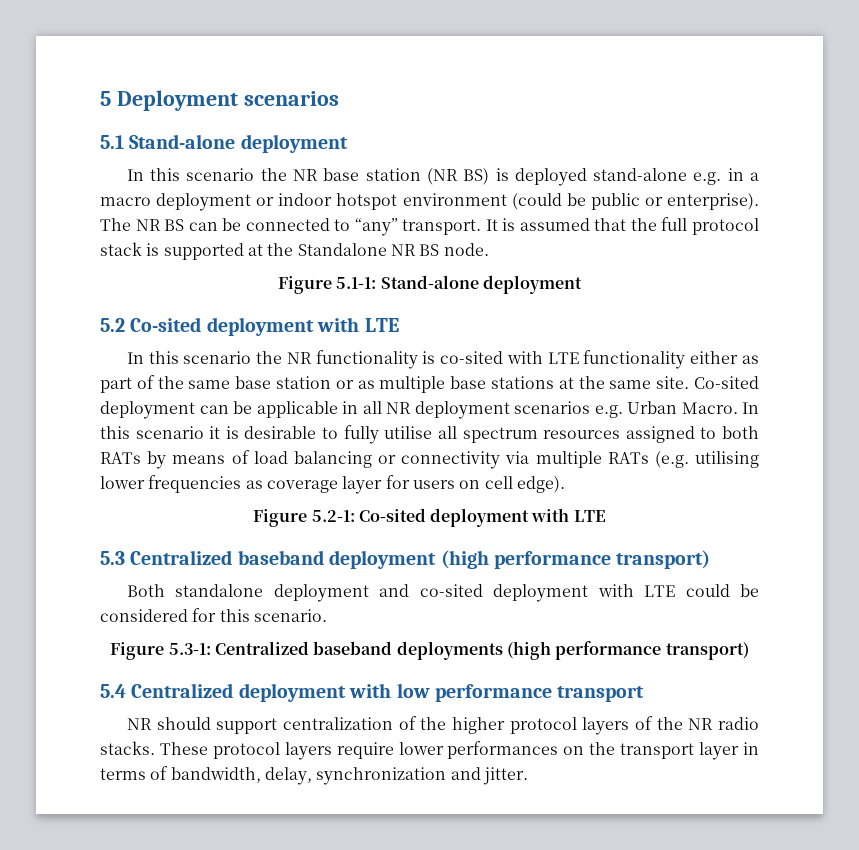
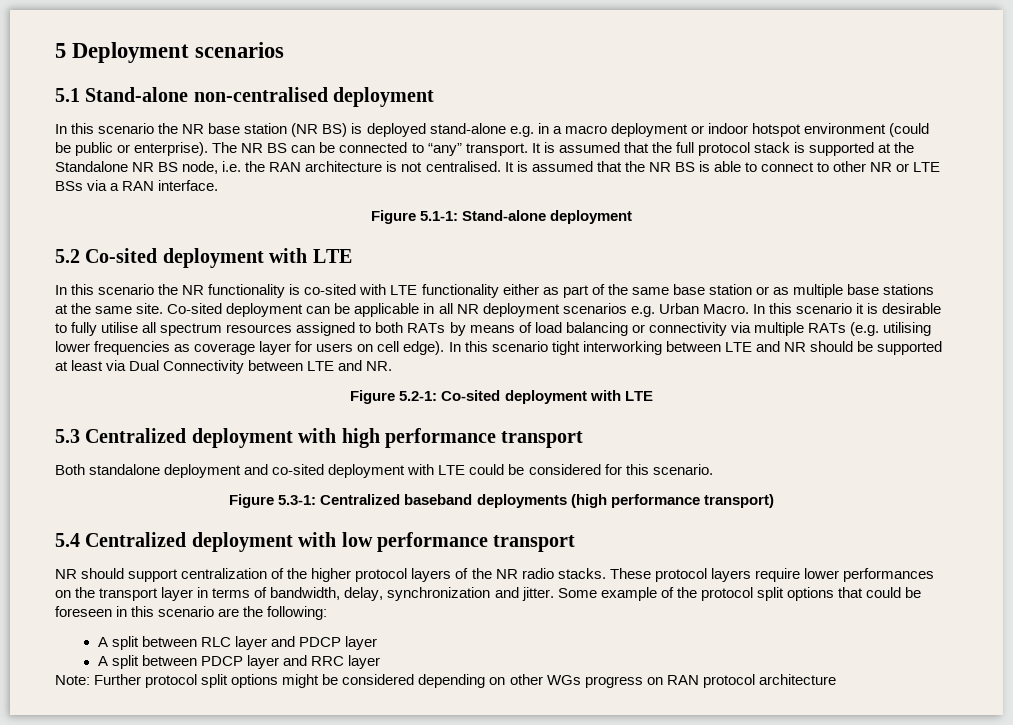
(236, 141) none -> [193,87,328,102] non-centralised
[443,243,489,256] node. -> [182,161,941,174] [55,180,219,191] node, i.e. the RAN architecture is not centralised. It is assumed that the NR BS is able to connect to other NR or LTE BSs via a RAN interface.
(565, 484) none -> [448,341,943,355] [55,360,393,374] In this scenario tight interworking between LTE and NR should be supported at least via Dual Connectivity between LTE and NR.
[237,550,711,569] baseband deployment (high performance transport) -> [191,428,584,448] deployment with high performance transport
(528, 776) none -> [557,587,922,601] [55,606,328,620] [97,636,378,650] [97,655,381,669] [55,674,836,688] Some example of the protocol split options that could be foreseen in this scenario are the following: // A split between RLC layer and PDCP layer // A split between PDCP layer and RRC layer // Note: Further protocol split options might be considered depending on other WGs progress on RAN protocol architecture

